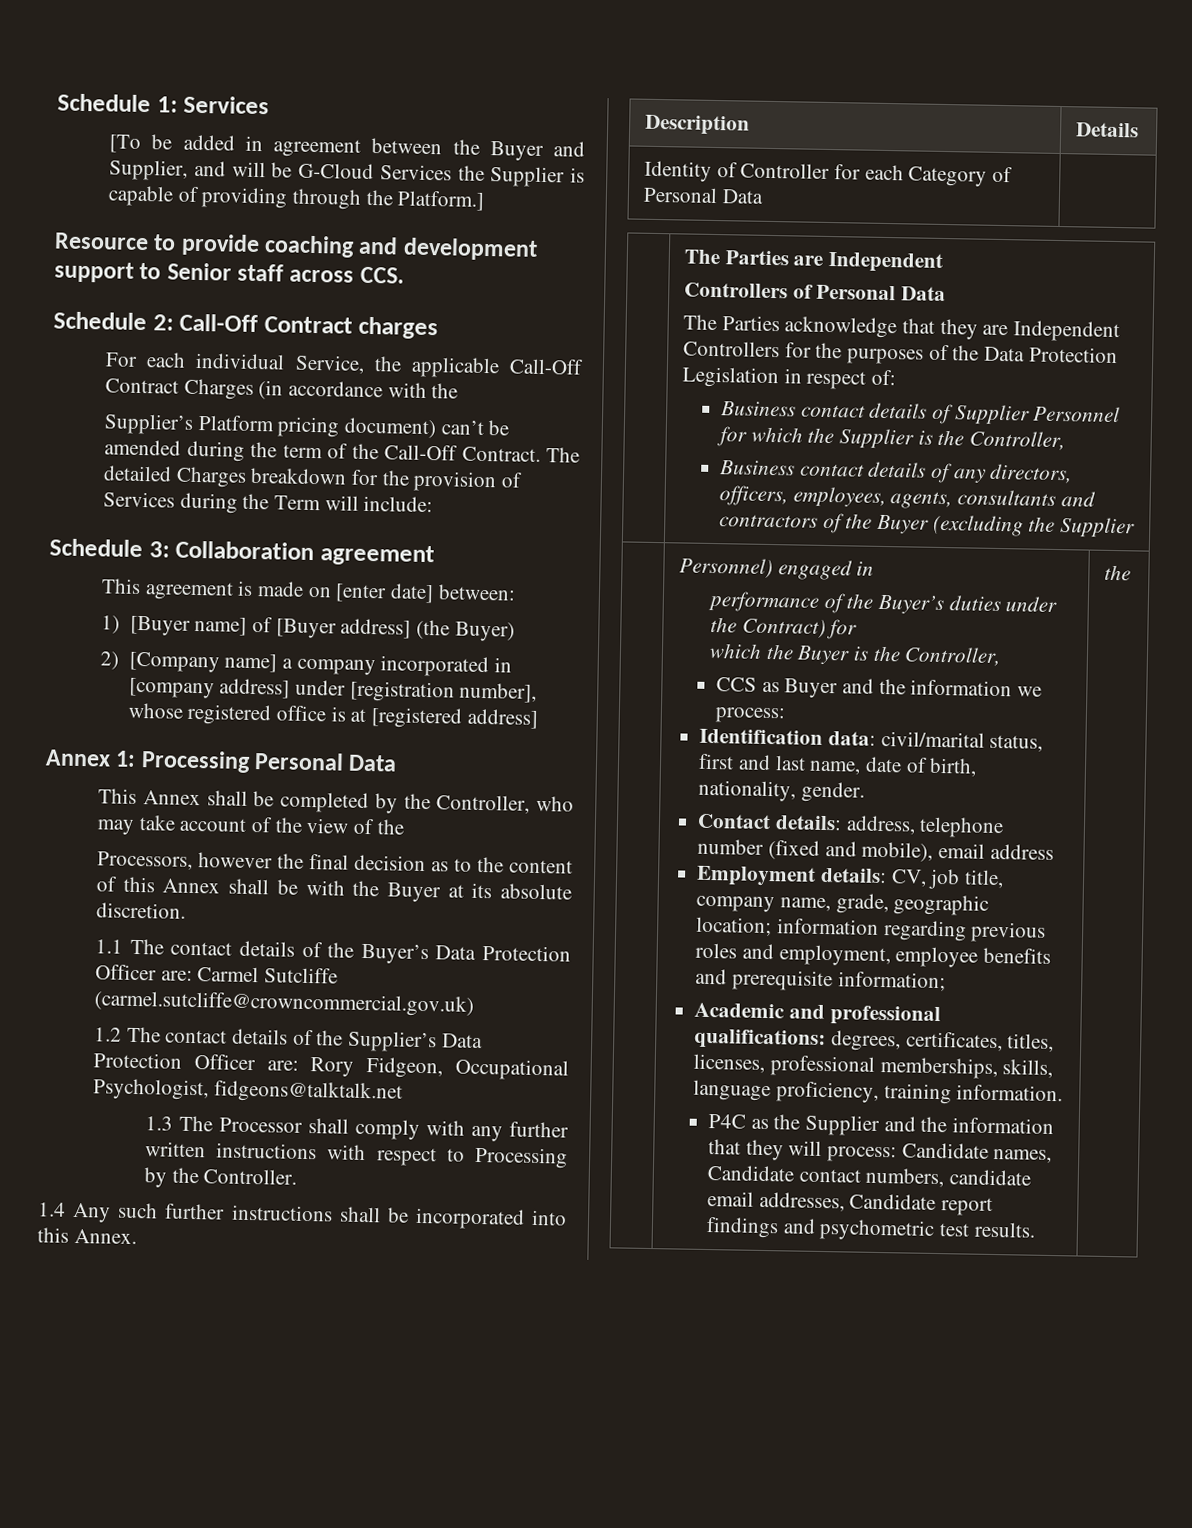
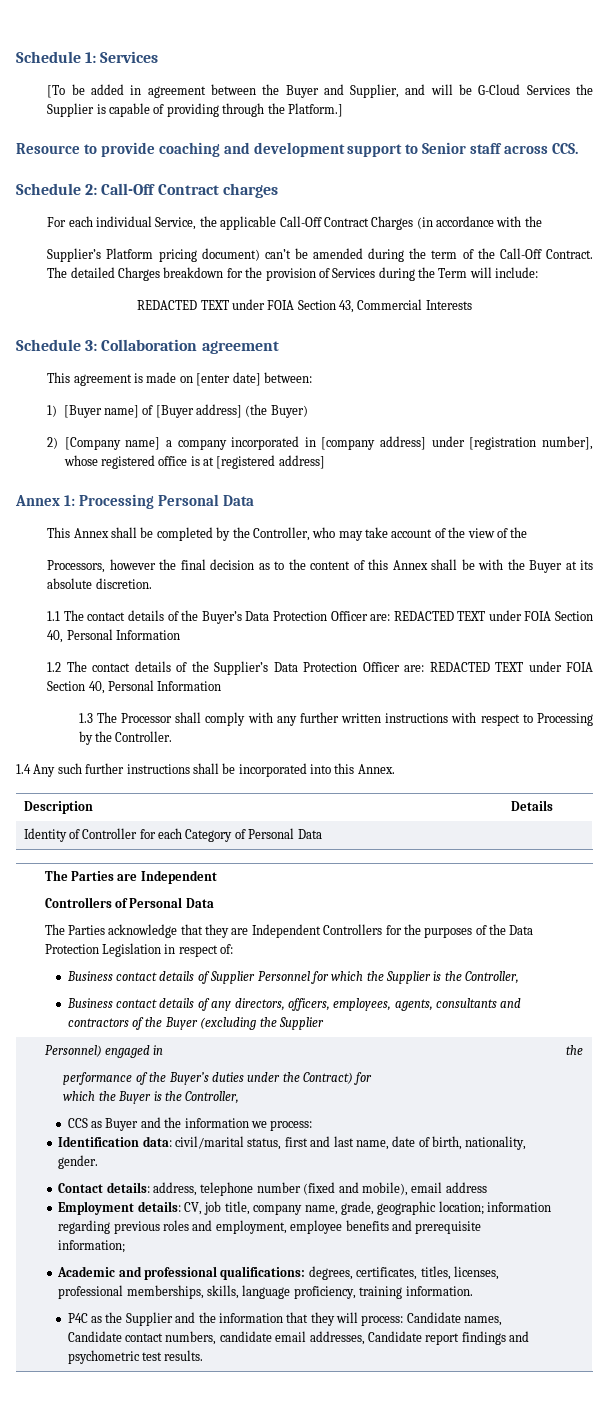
(434, 504) none -> [137,299,472,313] // REDACTED TEXT under FOIA Section 43, Commercial Interests
[197,966,339,984] [94,990,475,1017] Carmel Sutcliffe (carmel.sutcliffe@crowncommercial.gov.uk) -> [393,610,593,621] [47,629,181,643] REDACTED TEXT under FOIA Section 40, Personal Information
[310,1057,569,1081] [93,1078,403,1104] Rory Fidgeon, Occupational Psychologist, fidgeons@talktalk.net -> [429,661,594,672] [47,680,222,694] REDACTED TEXT under FOIA Section 40, Personal Information

